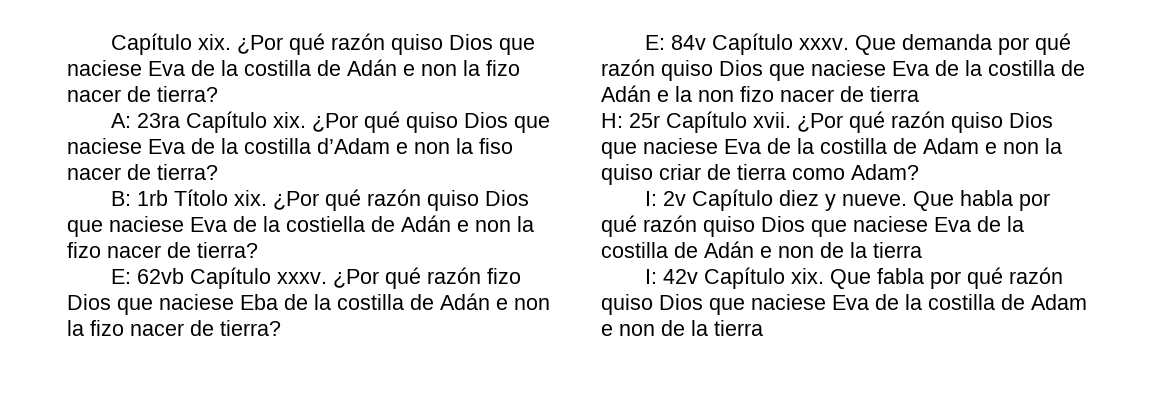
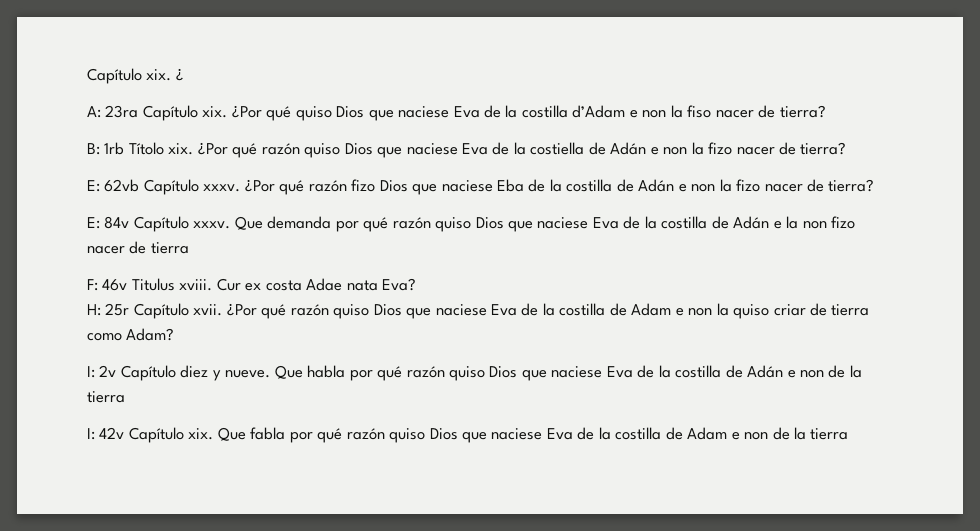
[110,33,535,55] [67,59,520,76] [67,86,218,102] Capítulo xix. ¿Por qué razón quiso Dios que naciese Eva de la costilla de Adán e non la fizo nacer de tierra? -> [87,68,184,84] Capítulo xix. ¿
(919, 94) none -> [87,278,417,291] // F: 46v Titulus xviii. Cur ex costa Adae nata Eva?

